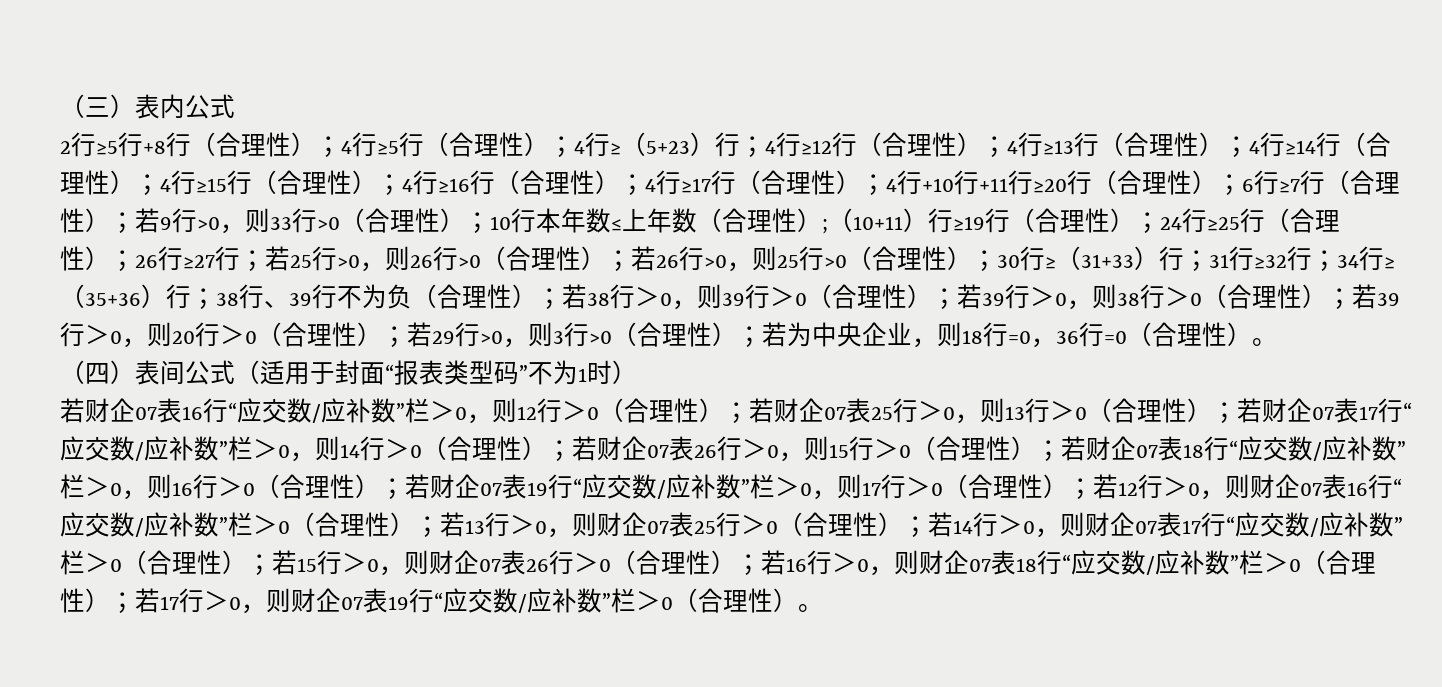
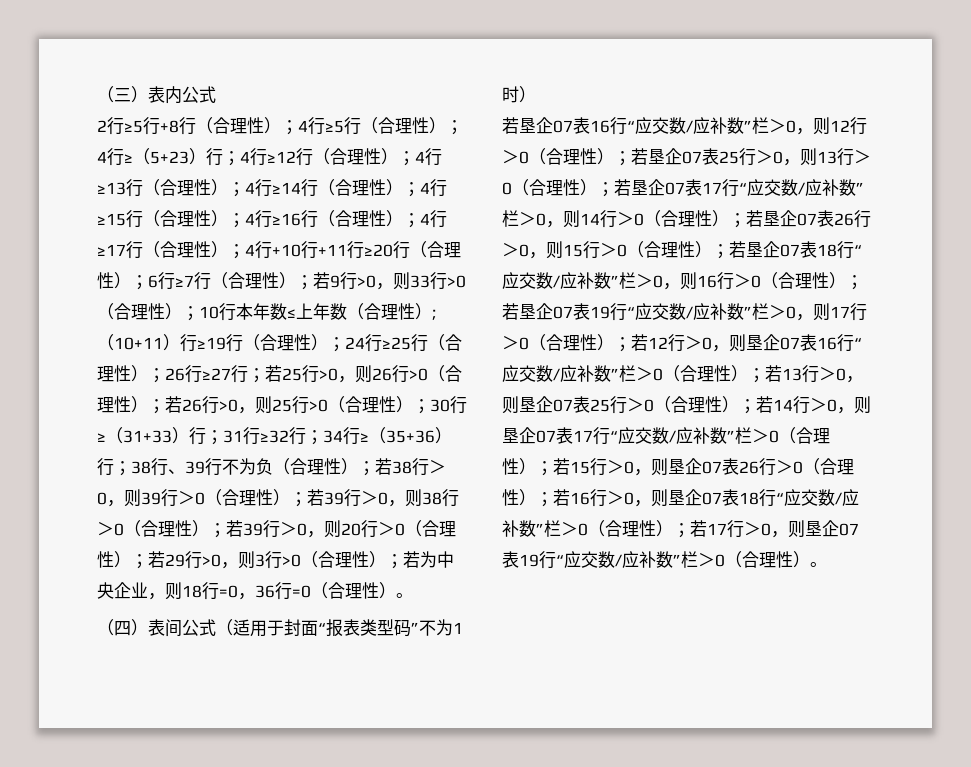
[85,398,110,423] 财 -> [519,118,536,133] 垦
[774,398,799,423] 财 -> [648,149,665,164] 垦
[1262,398,1287,423] 财 -> [631,180,648,195] 垦
[597,436,622,461] 财 -> [763,211,780,226] 垦
[1086,436,1111,461] 财 -> [746,242,763,257] 垦
[430,474,455,499] 财 -> [519,304,536,319] 垦
[1250,474,1275,499] 财 -> [746,335,763,350] 垦
[597,512,622,537] 财 -> [519,397,536,412] 垦
[1085,512,1110,537] 财 -> [502,428,519,443] 垦
[429,550,454,575] 财 -> [668,459,685,474] 垦
[919,550,944,575] 财 -> [668,490,685,505] 垦
[291,588,316,613] 财 -> [805,521,822,536] 垦

